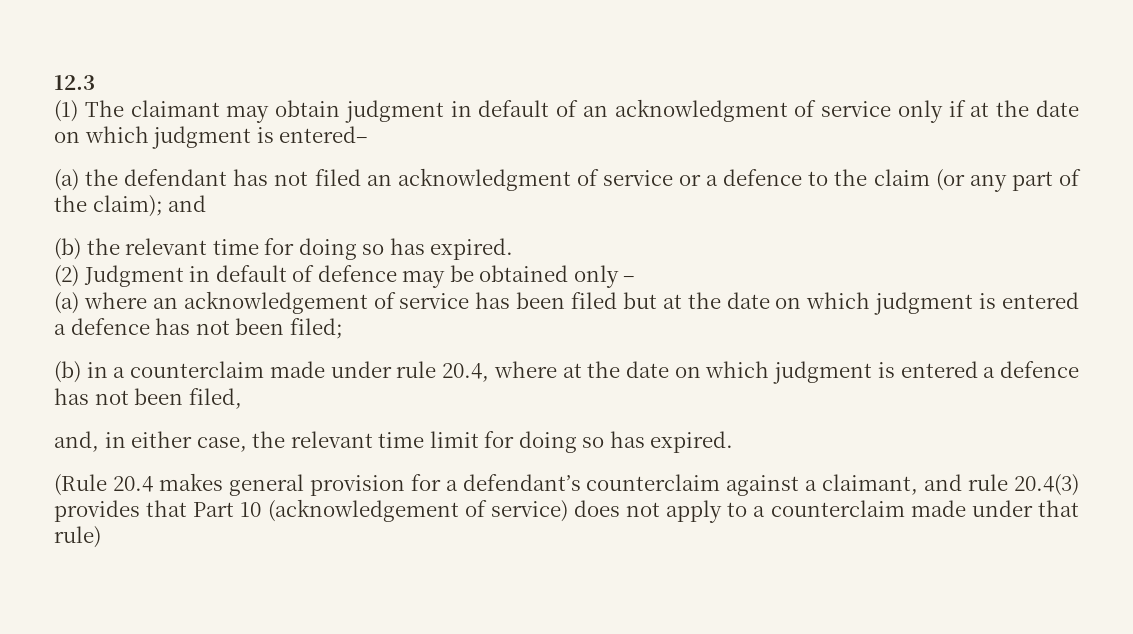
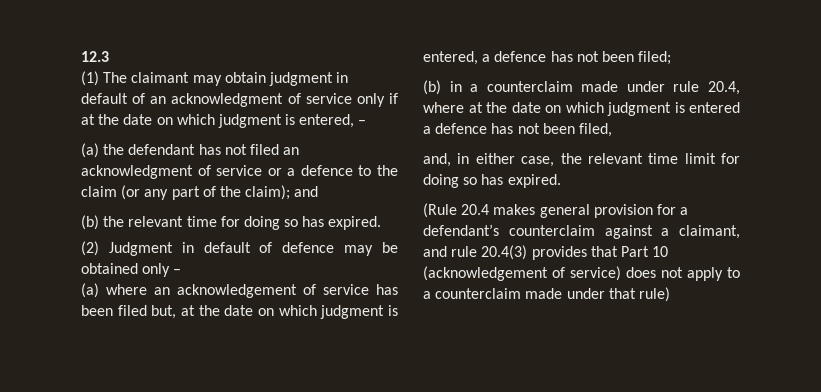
[279,126,369,143] entered– -> [299,114,367,128] entered, –
[622,292,1079,315] but at the date on which judgment is entered -> [151,305,398,319] [423,51,478,65] but, at the date on which judgment is entered,

